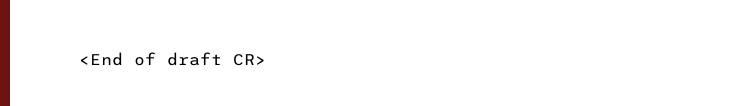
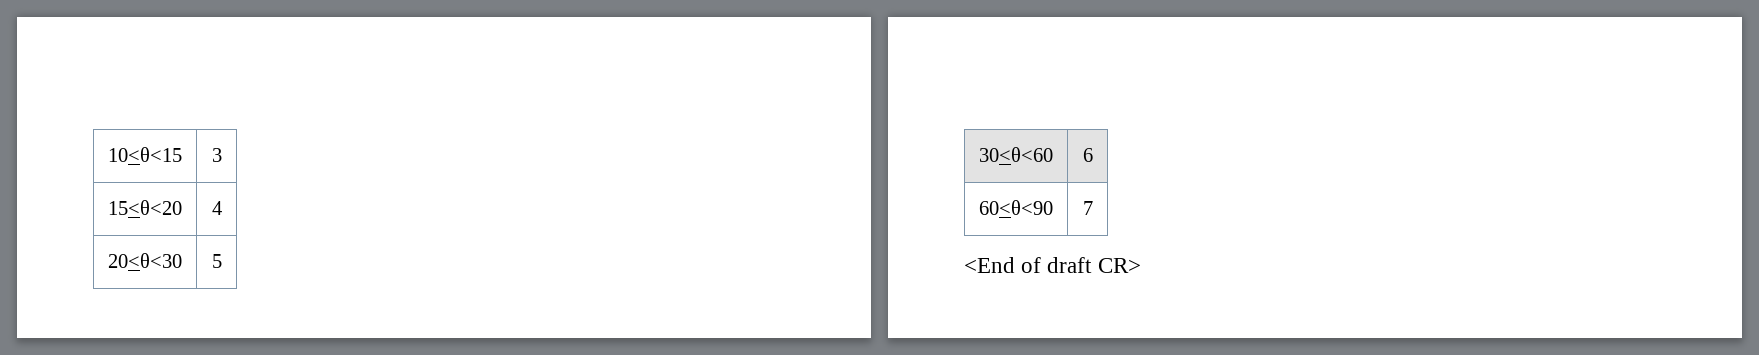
(79, 59) none -> [108,147,182,162] [211,148,222,162] [108,200,182,215] [211,201,222,215] [108,253,182,268] [211,254,222,268] [979,147,1053,162] [1082,148,1093,162] [979,200,1053,215] [1082,201,1093,215] 10<θ<15 | 3 // 15<θ<20 | 4 // 20<θ<30 | 5 // 30<θ<60 | 6 // 60<θ<90 | 7 //

